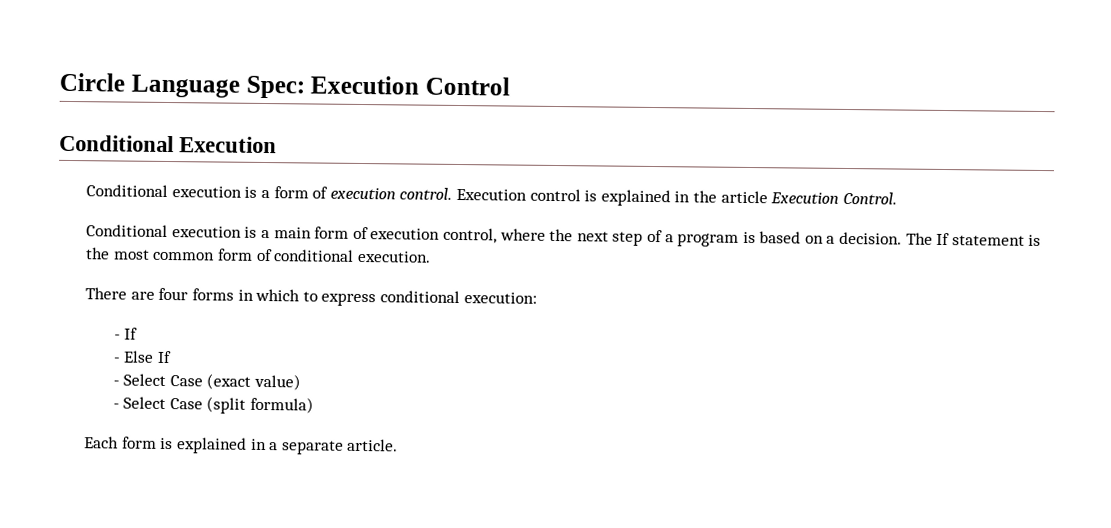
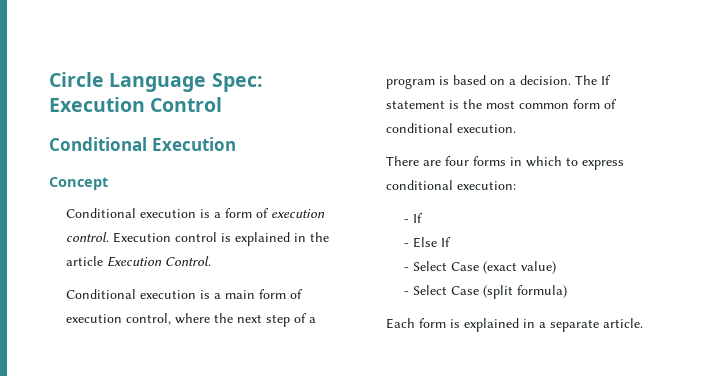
(278, 145) none -> [49,177,108,190] // Concept

